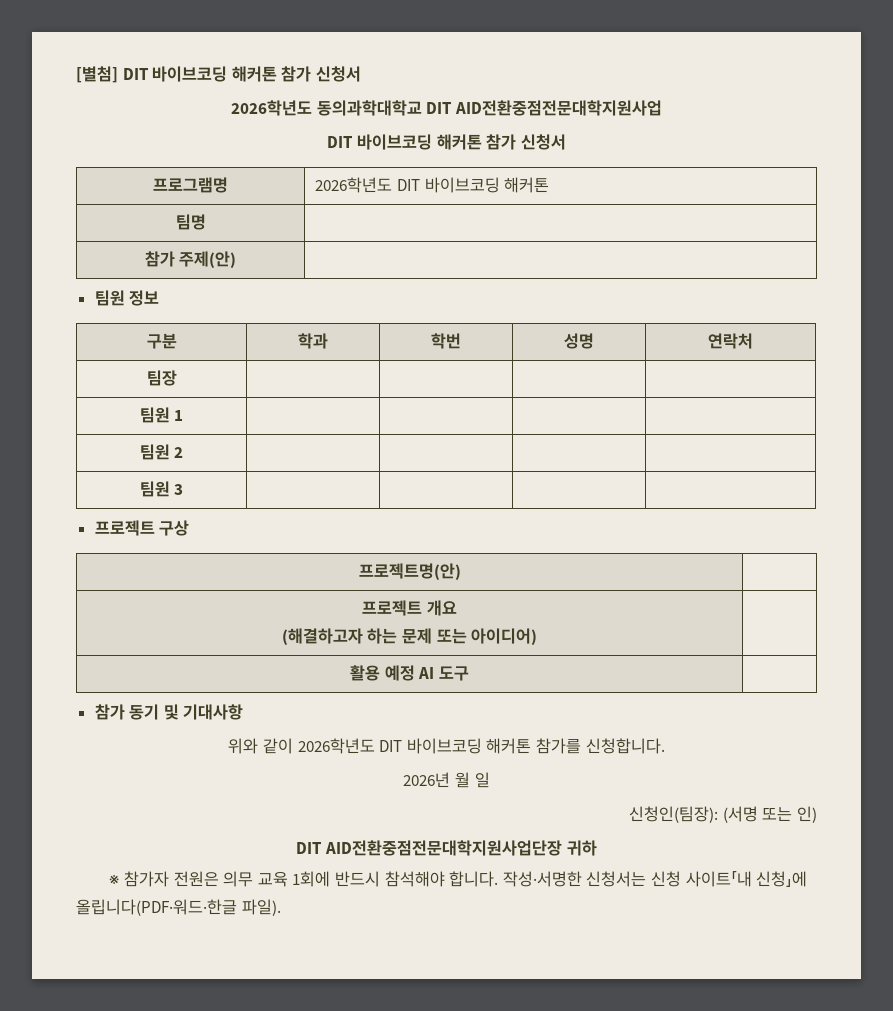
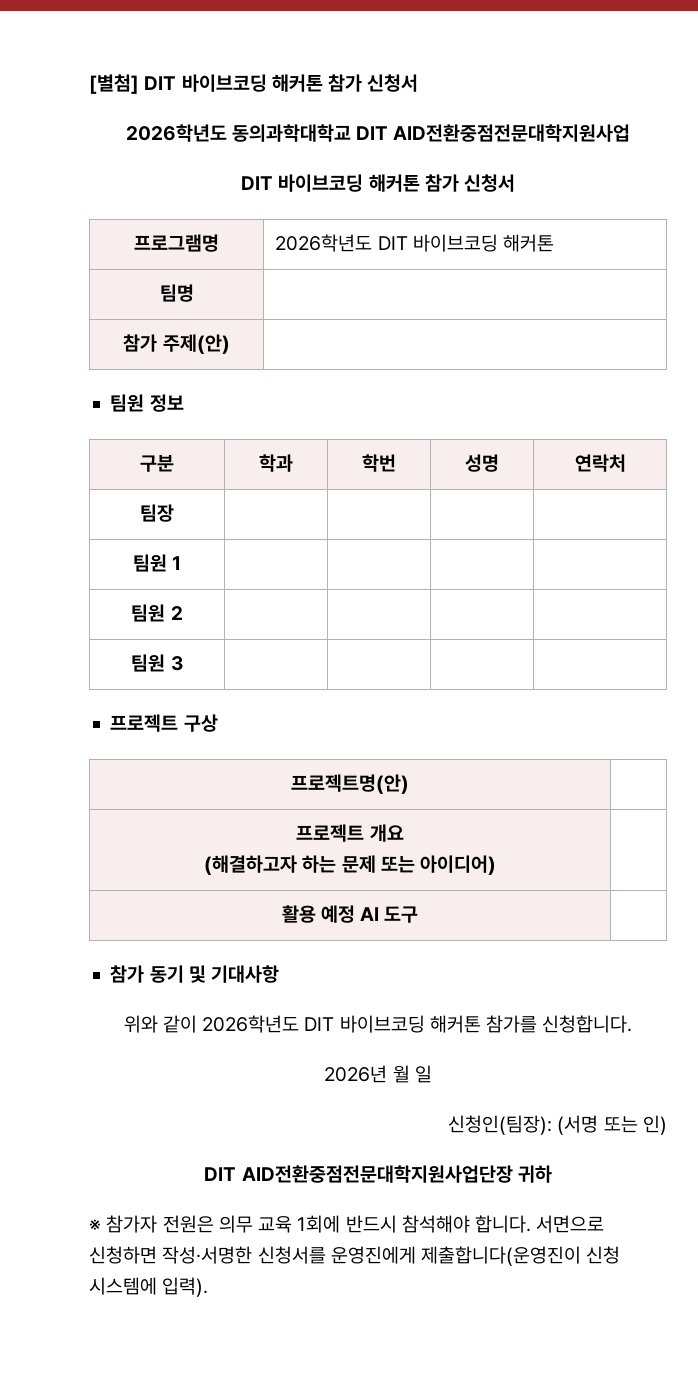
[502,871,808,887] [76,899,281,916] 작성·서명한 신청서는 신청 사이트「내 신청」에 올립니다(PDF·워드·한글 파일). -> [536,1215,605,1233] [89,1246,621,1266] [89,1277,209,1297] 서면으로 신청하면 작성·서명한 신청서를 운영진에게 제출합니다(운영진이 신청 시스템에 입력).

